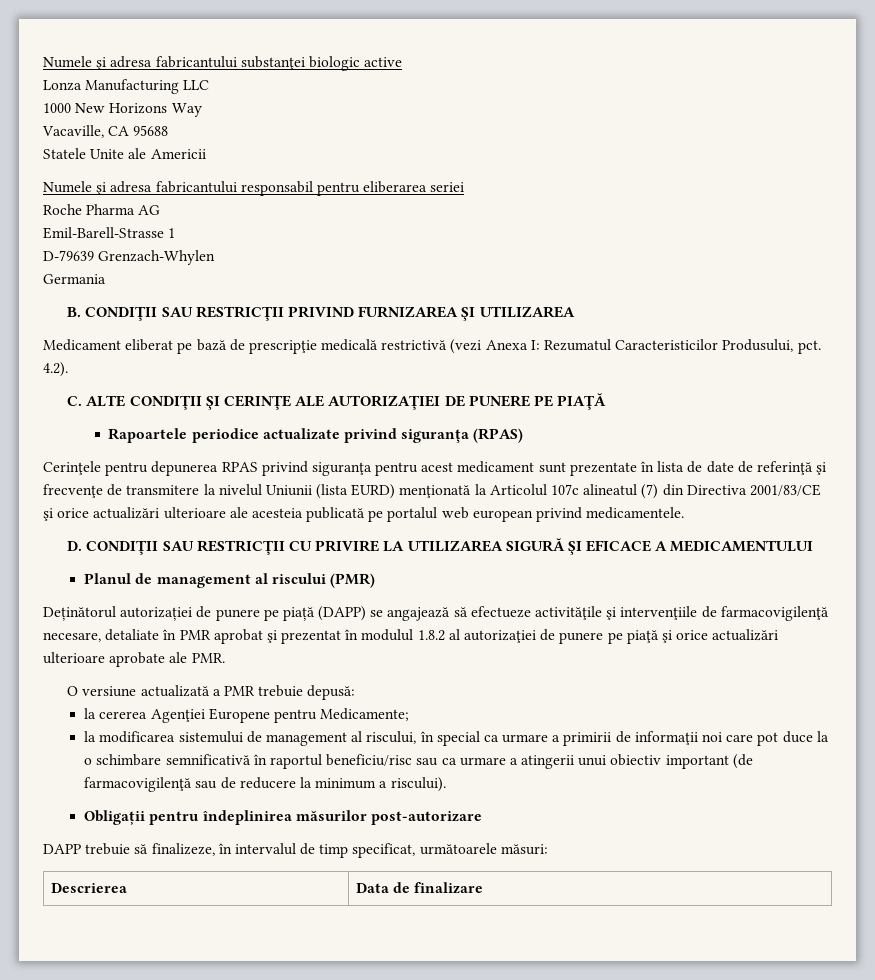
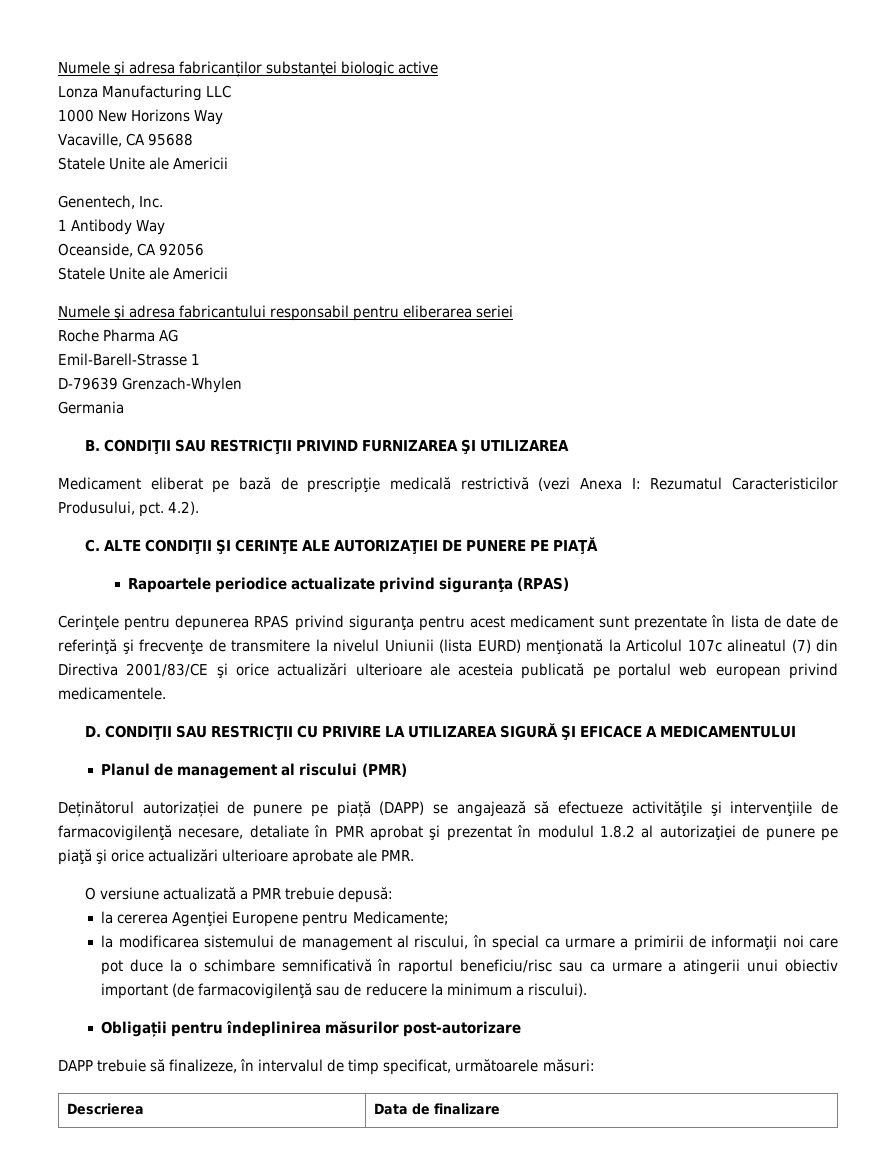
[43,56,237,70] Numele şi adresa fabricantului -> [58,61,263,77] Numele şi adresa fabricanților
(206, 154) none -> [58,195,164,209] [58,219,166,235] [58,243,205,257] [58,267,229,280] // Genentech, Inc. // 1 Antibody Way // Oceanside, CA 92056 // Statele Unite ale Americii

